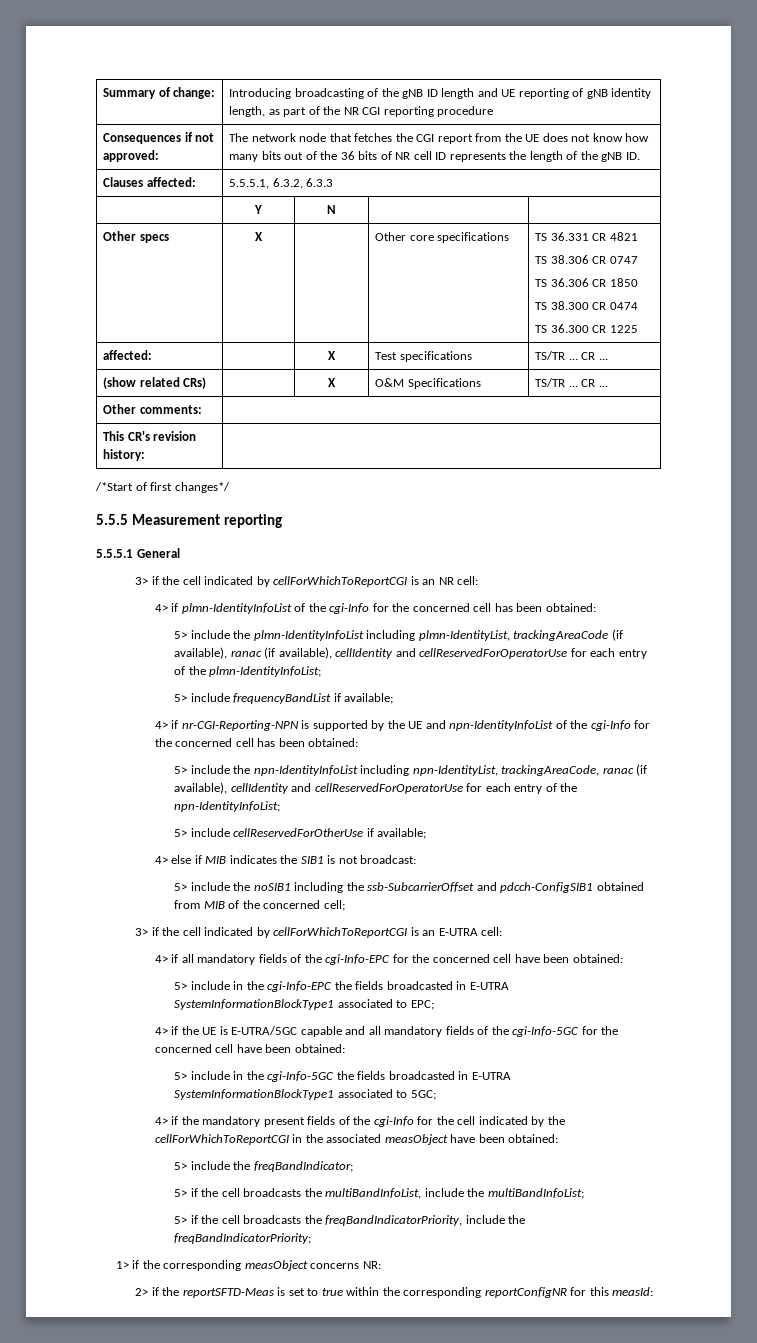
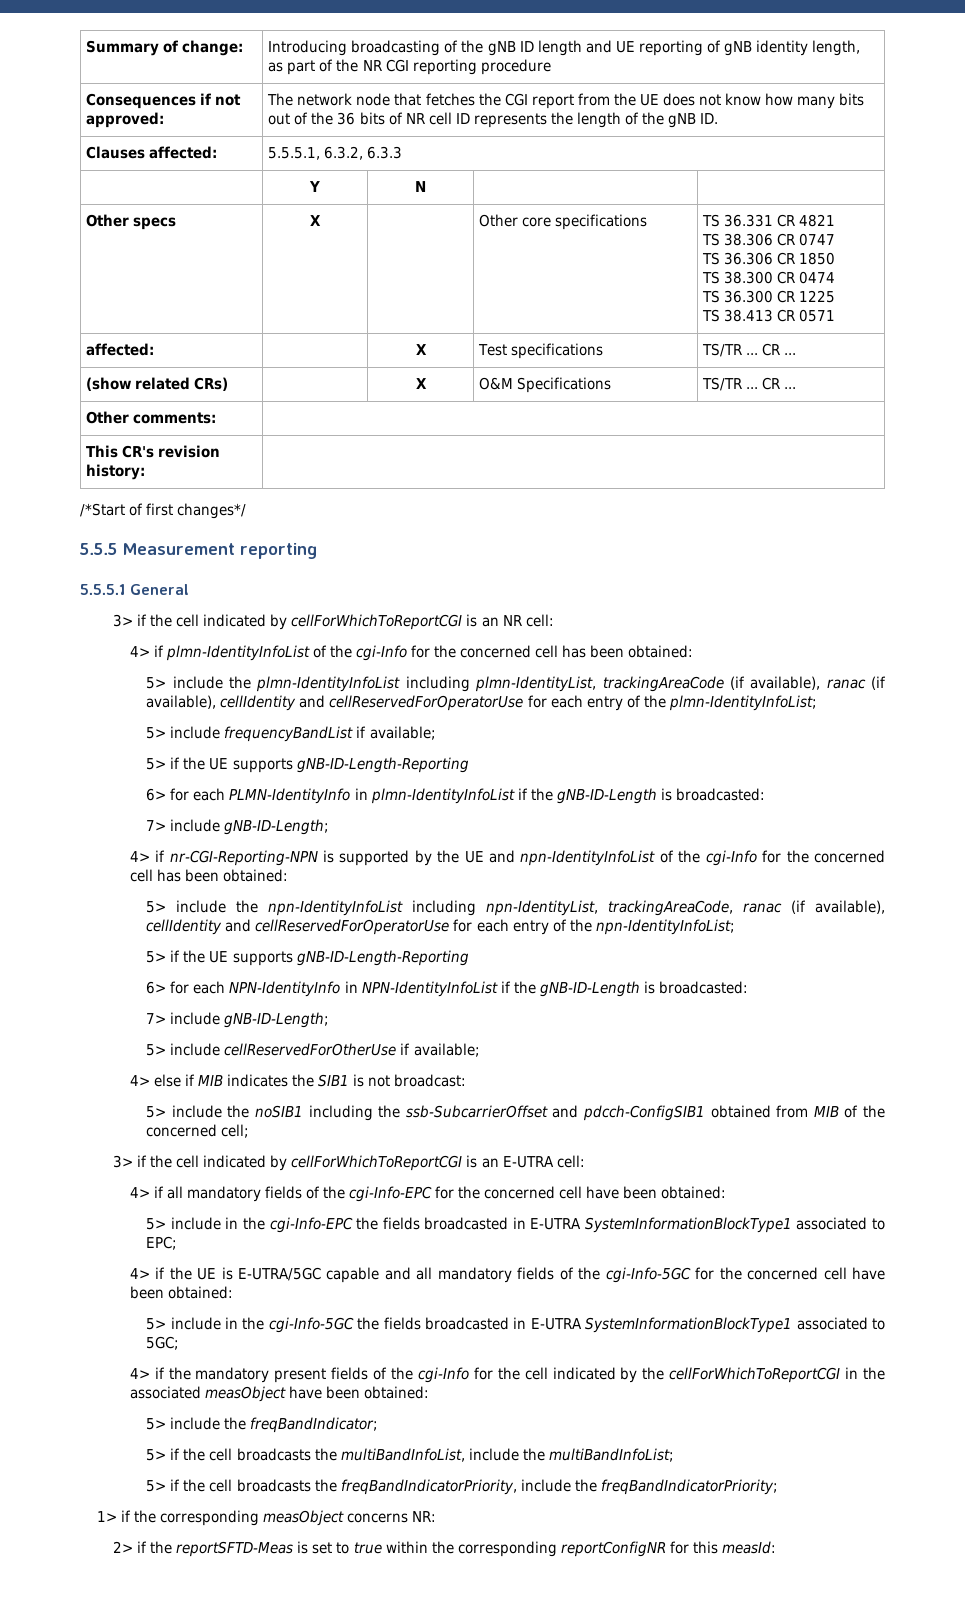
(638, 329) none -> [702,309,836,322] // TS 38.413 CR 0571
(394, 698) none -> [146,757,469,773] [146,788,765,804] [146,819,330,835] // 5> if the UE supports gNB-ID-Length-Reporting // 6> for each PLMN-IdentityInfo in plmn-IdentityInfoList if the gNB-ID-Length is broadcasted: // 7> include gNB-ID-Length;
(281, 806) none -> [146,950,469,966] [146,981,748,997] [146,1012,330,1028] // 5> if the UE supports gNB-ID-Length-Reporting // 6> for each NPN-IdentityInfo in NPN-IdentityInfoList if the gNB-ID-Length is broadcasted: // 7> include gNB-ID-Length;

